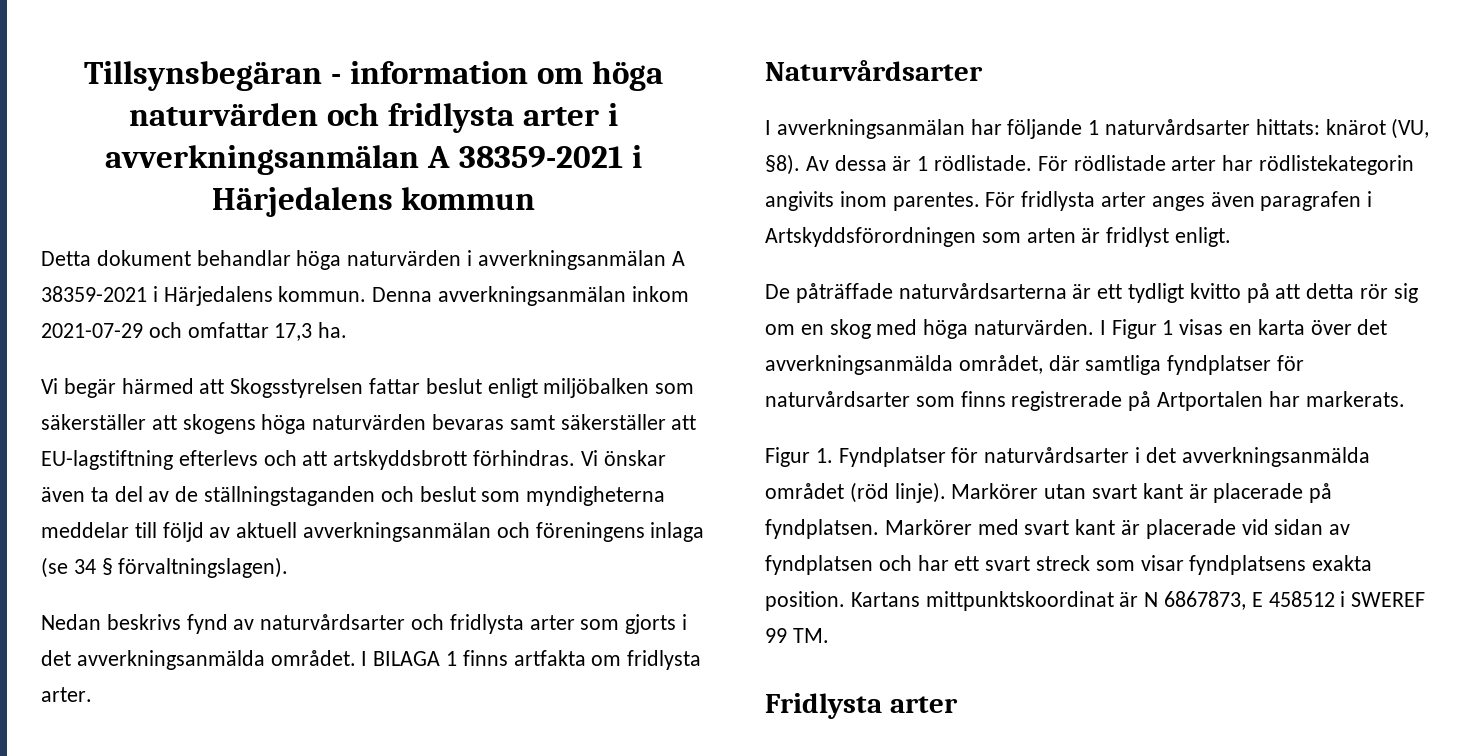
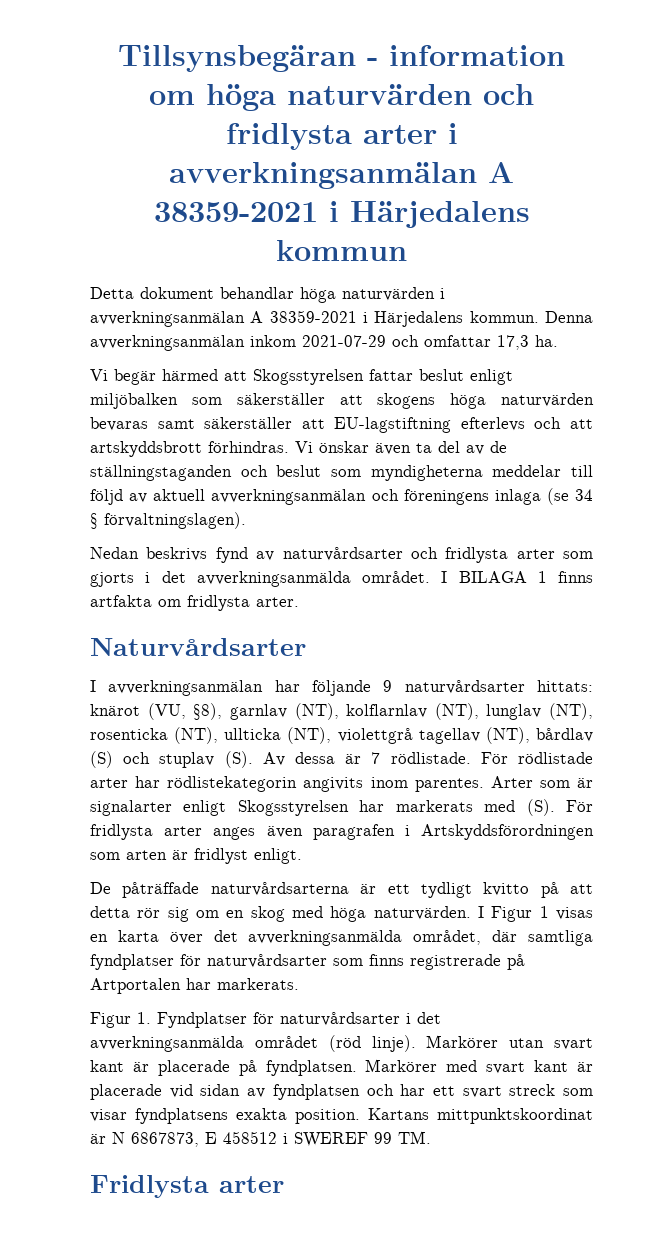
[1088,120,1100,135] 1 -> [383,680,393,692] 9
[765,154,800,175] §8). -> [193,703,593,720] [90,727,593,744] [90,751,253,768] §8), garnlav (NT), kolflarnlav (NT), lunglav (NT), rosenticka (NT), ullticka (NT), violettgrå tagellav (NT), bårdlav (S) och stuplav (S).
[917,156,929,171] 1 -> [371,752,381,764] 7
(980, 201) none -> [490,776,593,788] [90,799,555,816] Arter som är signalarter enligt Skogsstyrelsen har markerats med (S).

